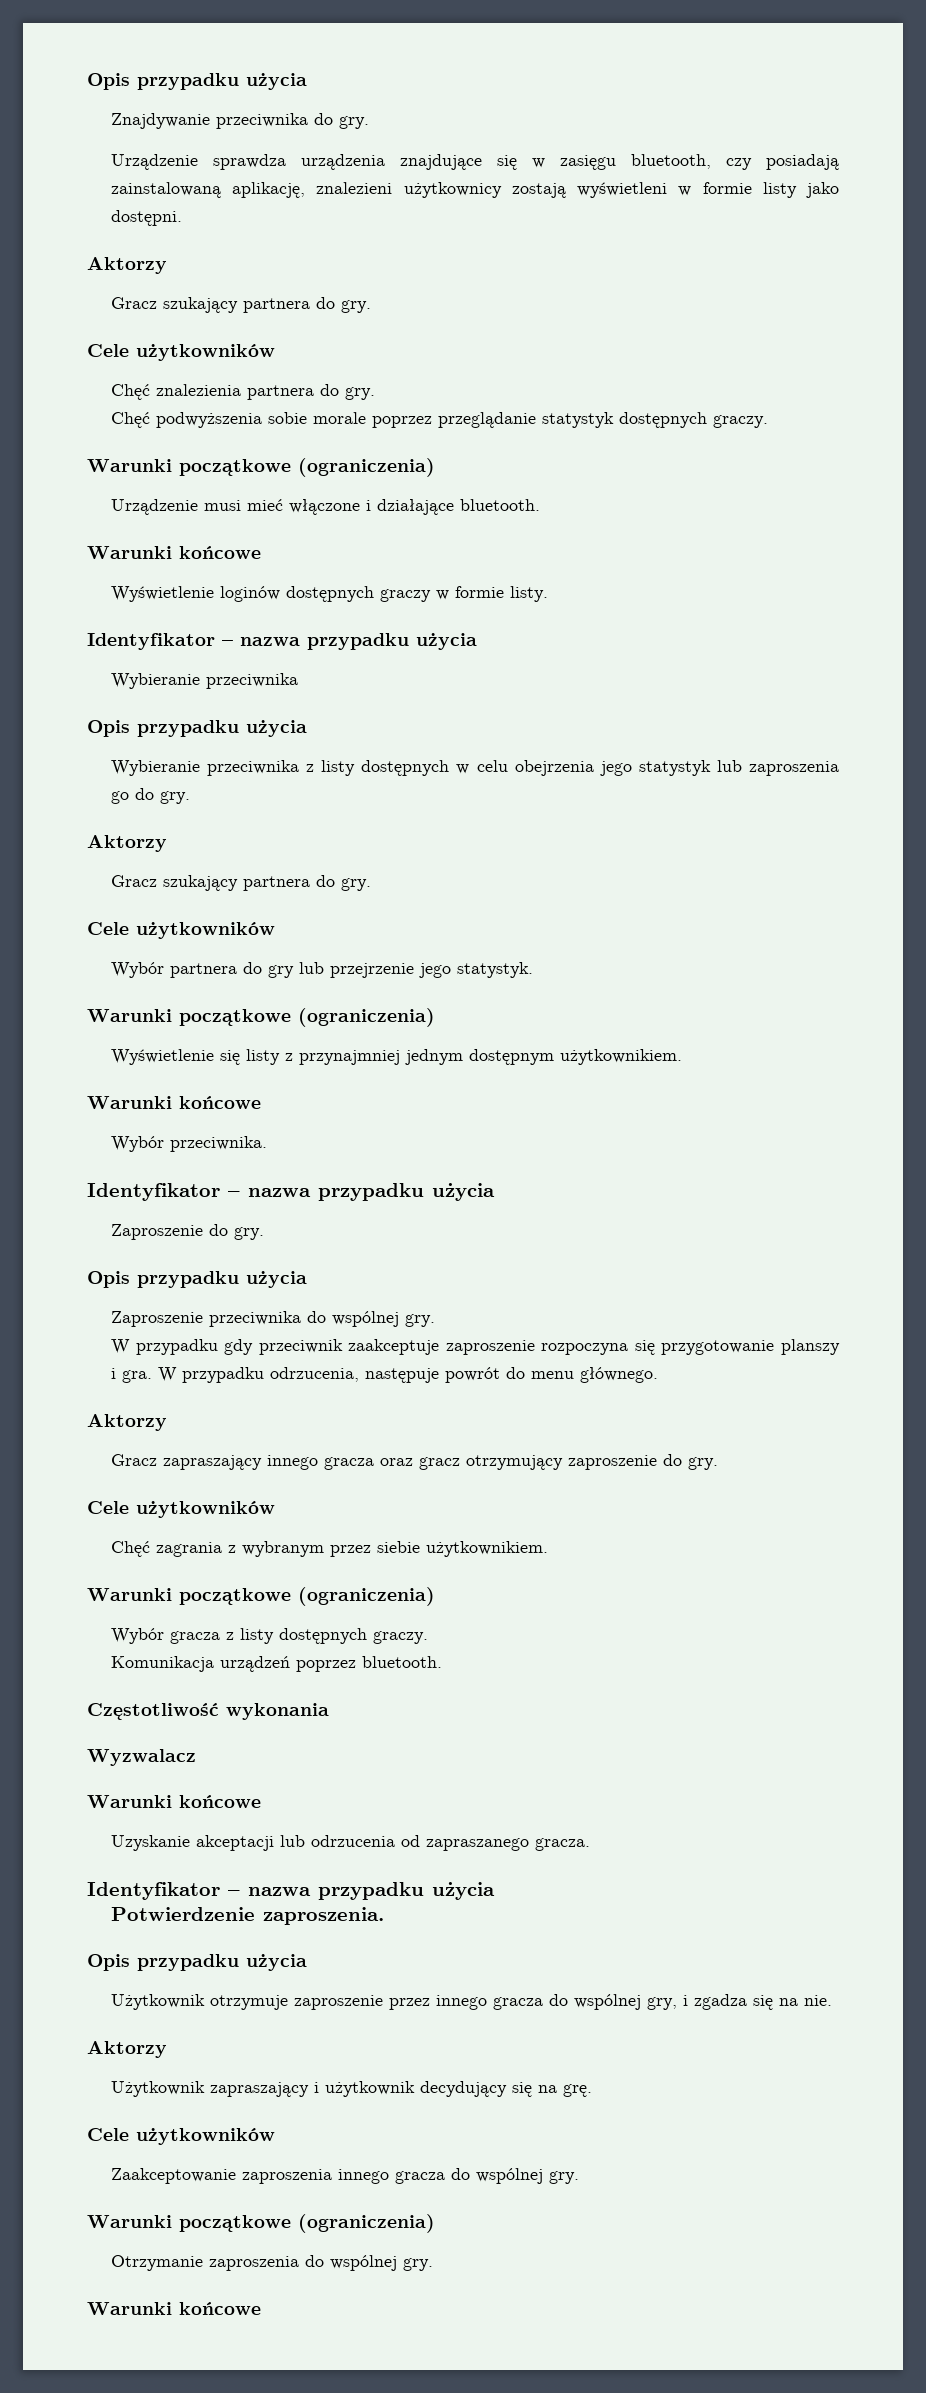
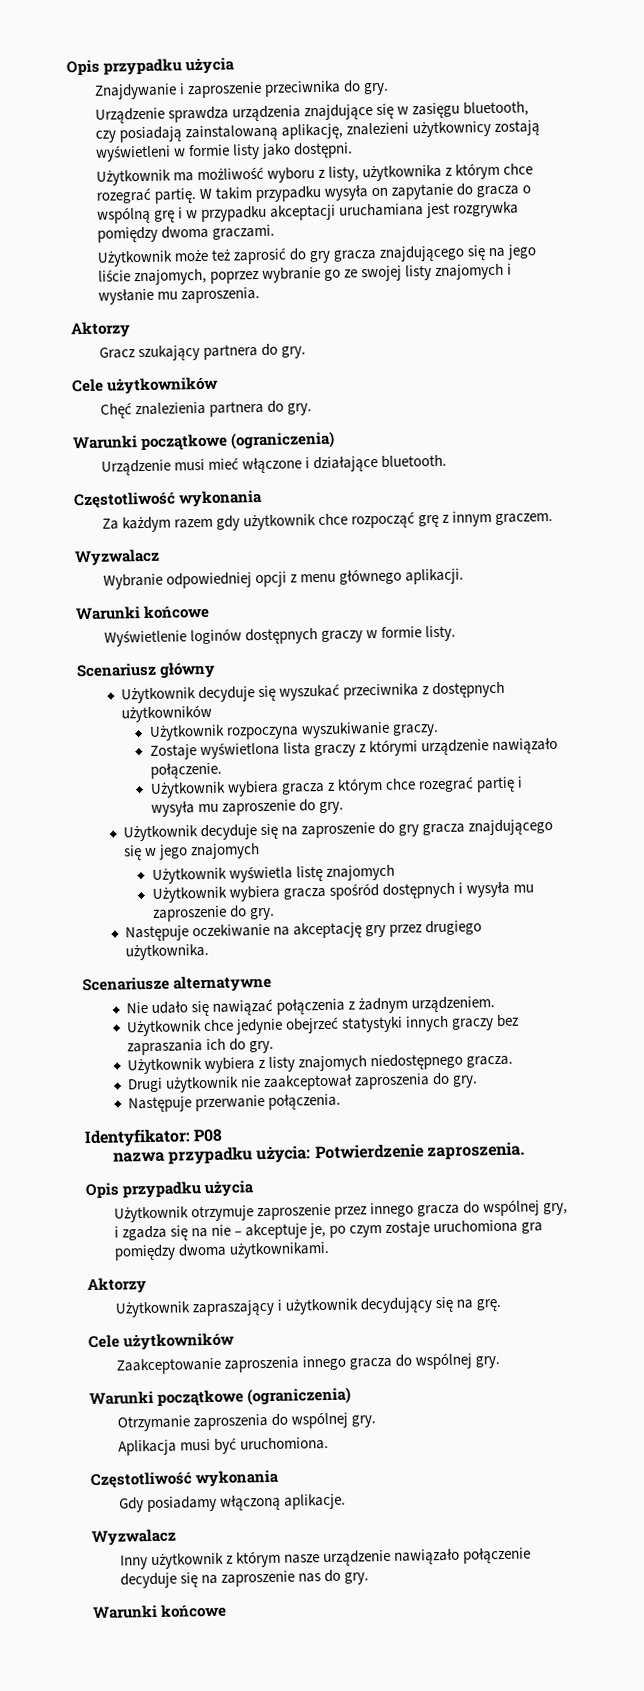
(210, 121) none -> [178,81,262,99] i zaproszenie
(182, 218) none -> [95,162,534,186] [95,183,532,204] [96,201,519,224] [96,224,275,243] [96,244,538,267] [97,263,513,286] [97,286,260,305] // Użytkownik ma możliwość wyboru z listy, użytkownika z którym chce rozegrać partię. W takim przypadku wysyła on zapytanie do gracza o wspólną grę i w przypadku akceptacji uruchamiana jest rozgrywka pomiędzy dwoma graczami. // Użytkownik może też zaprosić do gry gracza znajdującego się na jego liście znajomych, poprzez wybranie go ze swojej listy znajomych i wysłanie mu zaproszenia.
[110,412,768,428] // Chęć podwyższenia sobie morale poprzez przeglądanie statystyk dostępnych graczy. -> (312, 409) none
(540, 505) none -> [73,489,264,509] [101,511,554,533] [74,548,160,567] [102,568,464,590] // Częstotliwość wykonania // Za każdym razem gdy użytkownik chce rozpocząć grę z innym graczem. // Wyzwalacz // Wybranie odpowiedniej opcji z menu głównego aplikacji.
[87,633,477,650] [110,673,298,689] [87,720,307,737] [110,760,839,776] [110,788,190,804] [87,835,167,852] [110,875,371,891] [87,922,275,939] [110,962,533,978] [87,1008,435,1027] [110,1049,682,1065] [87,1096,261,1109] [110,1136,267,1152] [87,1183,495,1201] [110,1224,264,1240] [87,1271,307,1288] [110,1311,435,1327] [110,1339,841,1355] [110,1367,658,1383] [87,1414,167,1431] [110,1454,718,1470] [87,1501,275,1518] [110,1541,548,1557] [87,1587,435,1606] [110,1628,428,1644] [110,1656,442,1672] [87,1703,329,1720] [87,1749,196,1766] [87,1795,261,1808] [110,1835,590,1851] [87,1882,495,1900] Identyfikator – nazwa przypadku użycia // Wybieranie przeciwnika // Opis przypadku użycia // Wybieranie przeciwnika z listy dostępnych w celu obejrzenia jego statystyk lub zaproszenia go do gry. // Aktorzy // Gracz szukający partnera do gry. // Cele użytkowników // Wybór partnera do gry lub przejrzenie jego statystyk. // Warunki początkowe (ograniczenia) // Wyświetlenie się listy z przynajmniej jednym dostępnym użytkownikiem. // Warunki końcowe // Wybór przeciwnika. // Identyfikator – nazwa przypadku użycia // Zaproszenie do gry. // Opis przypadku użycia // Zaproszenie przeciwnika do wspólnej gry. // W przypadku gdy przeciwnik zaakceptuje zaproszenie rozpoczyna się przygotowanie planszy i gra. W przypadku odrzucenia, następuje powrót do menu głównego. // Aktorzy // Gracz zapraszający innego gracza oraz gracz otrzymujący zaproszenie do gry. // Cele użytkowników // Chęć zagrania z wybranym przez siebie użytkownikiem. // Warunki początkowe (ograniczenia) // Wybór gracza z listy dostępnych graczy. // Komunikacja urządzeń poprzez bluetooth. // Częstotliwość wykonania // Wyzwalacz // Warunki końcowe // Uzyskanie akceptacji lub odrzucenia od zapraszanego gracza. // Identyfikator – nazwa przypadku użycia // -> [76,661,217,679] [121,681,506,704] [121,704,213,723] [148,721,439,741] [149,737,558,760] [149,762,222,779] [149,776,524,798] [150,799,344,817] [123,819,554,842] [123,843,261,861] [151,864,395,884] [151,881,534,903] [152,905,275,922] [125,920,483,942] [125,943,210,961] [82,974,273,993] [126,996,496,1017] [126,1014,520,1037] [127,1038,275,1056] [127,1053,514,1075] [127,1072,479,1093] [128,1093,342,1113] [84,1128,224,1148] [112,1145,312,1165] Scenariusz główny // Użytkownik decyduje się wyszukać przeciwnika z dostępnych użytkowników // Użytkownik rozpoczyna wyszukiwanie graczy. // Zostaje wyświetlona lista graczy z którymi urządzenie nawiązało połączenie. // Użytkownik wybiera gracza z którym chce rozegrać partię i wysyła mu zaproszenie do gry. // Użytkownik decyduje się na zaproszenie do gry gracza znajdującego się w jego znajomych // Użytkownik wyświetla listę znajomych // Użytkownik wybiera gracza spośród dostępnych i wysyła mu zaproszenie do gry. // Następuje oczekiwanie na akceptację gry przez drugiego użytkownika. // Scenariusze alternatywne // Nie udało się nawiązać połączenia z żadnym urządzeniem. // Użytkownik chce jedynie obejrzeć statystyki innych graczy bez zapraszania ich do gry. // Użytkownik wybiera z listy znajomych niedostępnego gracza. // Drugi użytkownik nie zaakceptował zaproszenia do gry. // Następuje przerwanie połączenia. // Identyfikator: P08 // nazwa przypadku użycia:
[803,1995,832,2006] nie. -> [210,1219,544,1240] [113,1241,330,1261] nie – akceptuje je, po czym zostaje uruchomiona gra pomiędzy dwoma użytkownikami.
(433, 2264) none -> [117,1436,329,1456] [90,1469,280,1489] [118,1493,346,1513] [91,1528,176,1547] [119,1547,531,1570] [119,1569,369,1589] // Aplikacja musi być uruchomiona. // Częstotliwość wykonania // Gdy posiadamy włączoną aplikacje. // Wyzwalacz // Inny użytkownik z którym nasze urządzenie nawiązało połączenie decyduje się na zaproszenie nas do gry.

